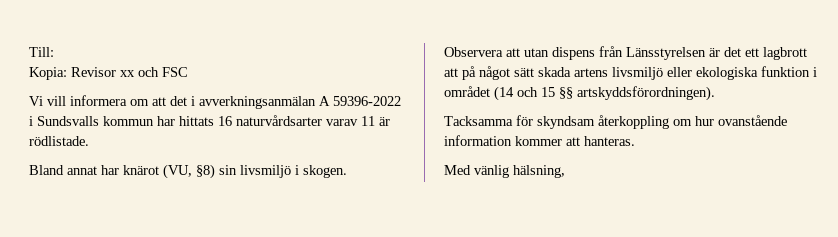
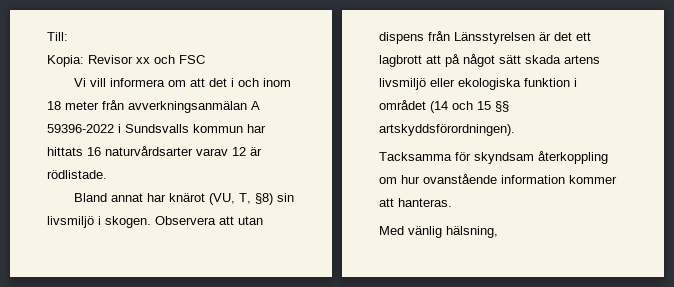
(195, 101) none -> [237,78,291,87] [47,100,124,110] och inom 18 meter från
[361,116,375,126] 11 -> [232,147,246,156] 12
(192, 171) none -> [238,193,251,204] T,

